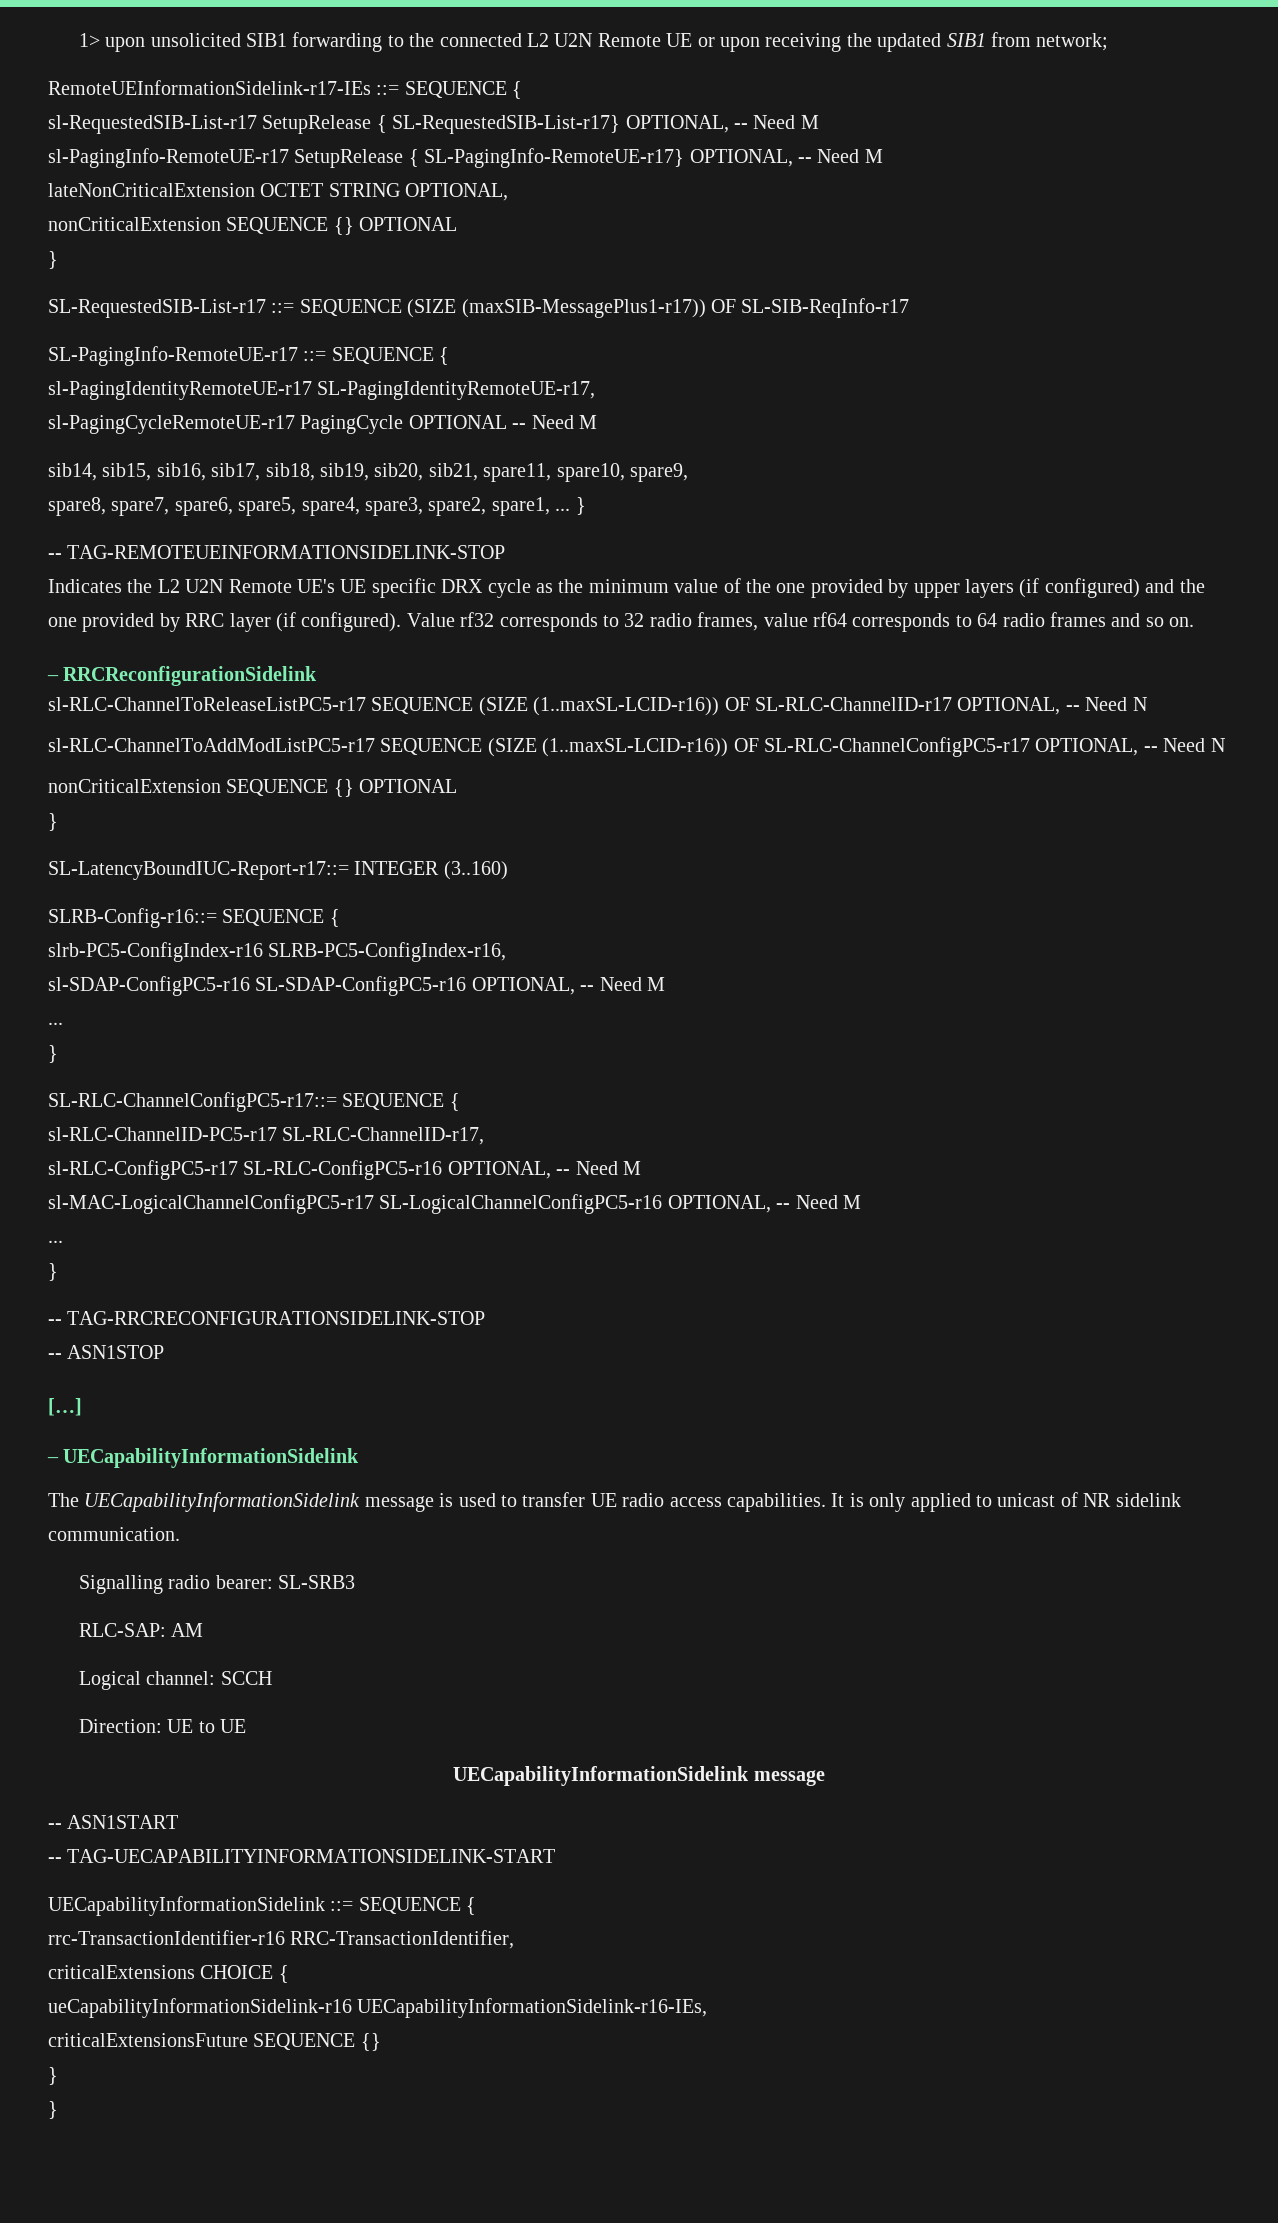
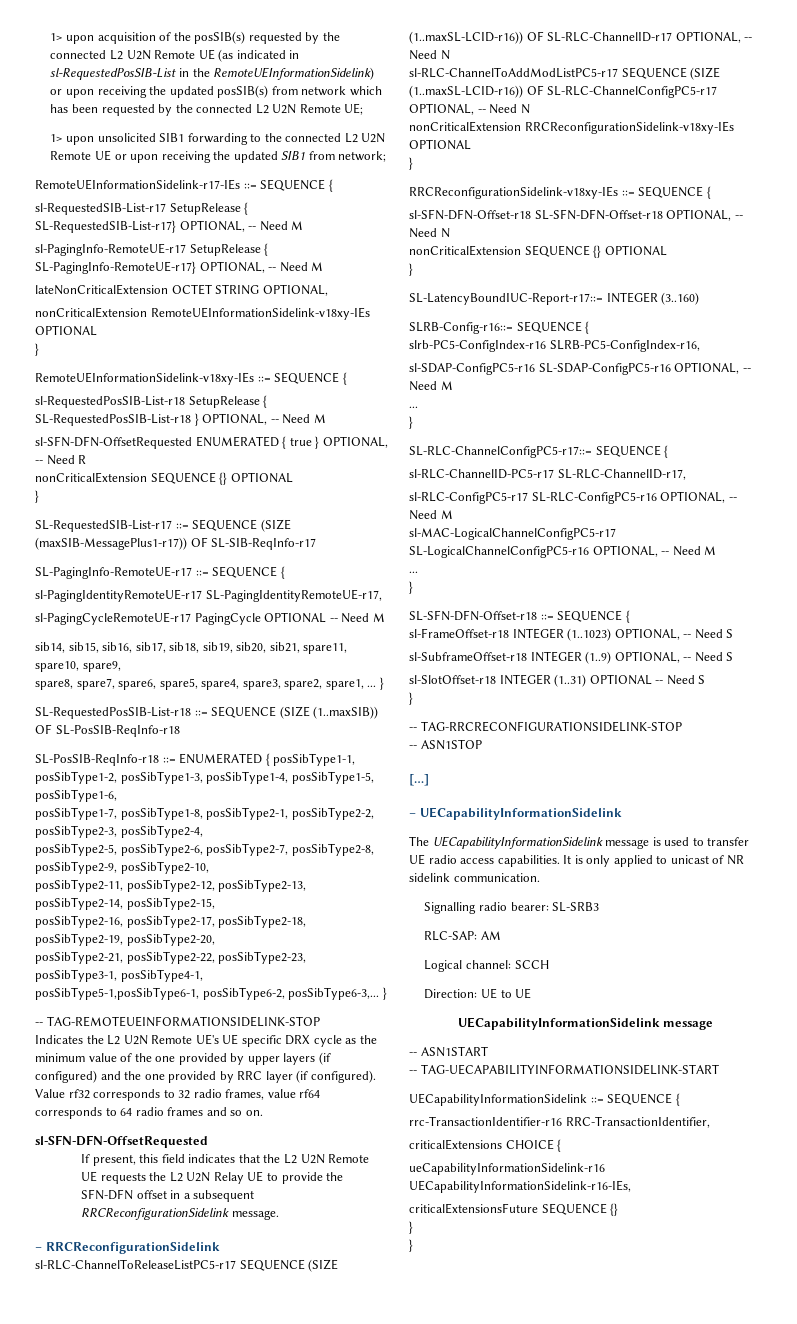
[78,33,146,52] 1> upon -> [50,31,340,44] [50,49,300,62] [50,67,375,80] [50,85,382,98] [50,103,364,116] [50,134,94,145] 1> upon acquisition of the posSIB(s) requested by the connected L2 U2N Remote UE (as indicated in sl-RequestedPosSIB-List in the RemoteUEInformationSidelink) or upon receiving the updated posSIB(s) from network which has been requested by the connected L2 U2N Remote UE; // 1> upon
(509, 192) none -> [35,307,370,320] [35,325,97,336] [35,343,39,356] [35,372,347,385] [35,395,268,408] [35,413,326,426] [35,436,388,449] [35,455,87,465] // nonCriticalExtension RemoteUEInformationSidelink-v18xy-IEs OPTIONAL // } // RemoteUEInformationSidelink-v18xy-IEs ::= SEQUENCE { // sl-RequestedPosSIB-List-r18 SetupRelease { SL-RequestedPosSIB-List-r18 } OPTIONAL, -- Need M // sl-SFN-DFN-OffsetRequested ENUMERATED { true } OPTIONAL, -- Need R
(586, 506) none -> [35,706,379,719] [35,724,180,737] [35,753,356,766] [35,771,374,784] [35,789,117,802] [35,807,374,820] [35,825,203,838] [35,843,374,856] [35,861,209,874] [35,879,307,892] [35,897,215,910] [35,915,307,928] [35,933,215,946] [35,951,307,964] [35,969,203,982] [35,987,387,1000] // SL-RequestedPosSIB-List-r18 ::= SEQUENCE (SIZE (1..maxSIB)) OF SL-PosSIB-ReqInfo-r18 // SL-PosSIB-ReqInfo-r18 ::= ENUMERATED { posSibType1-1, posSibType1-2, posSibType1-3, posSibType1-4, posSibType1-5, posSibType1-6, // posSibType1-7, posSibType1-8, posSibType2-1, posSibType2-2, posSibType2-3, posSibType2-4, // posSibType2-5, posSibType2-6, posSibType2-7, posSibType2-8, posSibType2-9, posSibType2-10, // posSibType2-11, posSibType2-12, posSibType2-13, posSibType2-14, posSibType2-15, // posSibType2-16, posSibType2-17, posSibType2-18, posSibType2-19, posSibType2-20, // posSibType2-21, posSibType2-22, posSibType2-23, posSibType3-1, posSibType4-1, // posSibType5-1,posSibType6-1, posSibType6-2, posSibType6-3,... }
(1195, 622) none -> [35,1135,208,1148] [81,1154,370,1166] [81,1171,344,1184] [81,1189,255,1202] [81,1208,279,1220] // sl-SFN-DFN-OffsetRequested // If present, this field indicates that the L2 U2N Remote UE requests the L2 U2N Relay UE to provide the SFN-DFN offset in a subsequent RRCReconfigurationSidelink message.
(1225, 745) none -> [409,121,734,134] [409,139,471,150] [409,157,413,170] [409,186,711,199] [409,209,743,221] [409,228,450,238] // nonCriticalExtension RRCReconfigurationSidelink-v18xy-IEs OPTIONAL // } // RRCReconfigurationSidelink-v18xy-IEs ::= SEQUENCE { // sl-SFN-DFN-Offset-r18 SL-SFN-DFN-Offset-r18 OPTIONAL, -- Need N
(58, 1272) none -> [409,610,630,623] [409,628,734,641] [409,651,734,664] [409,674,706,687] [409,692,413,705] // SL-SFN-DFN-Offset-r18 ::= SEQUENCE { // sl-FrameOffset-r18 INTEGER (1..1023) OPTIONAL, -- Need S // sl-SubframeOffset-r18 INTEGER (1..9) OPTIONAL, -- Need S // sl-SlotOffset-r18 INTEGER (1..31) OPTIONAL -- Need S // }

